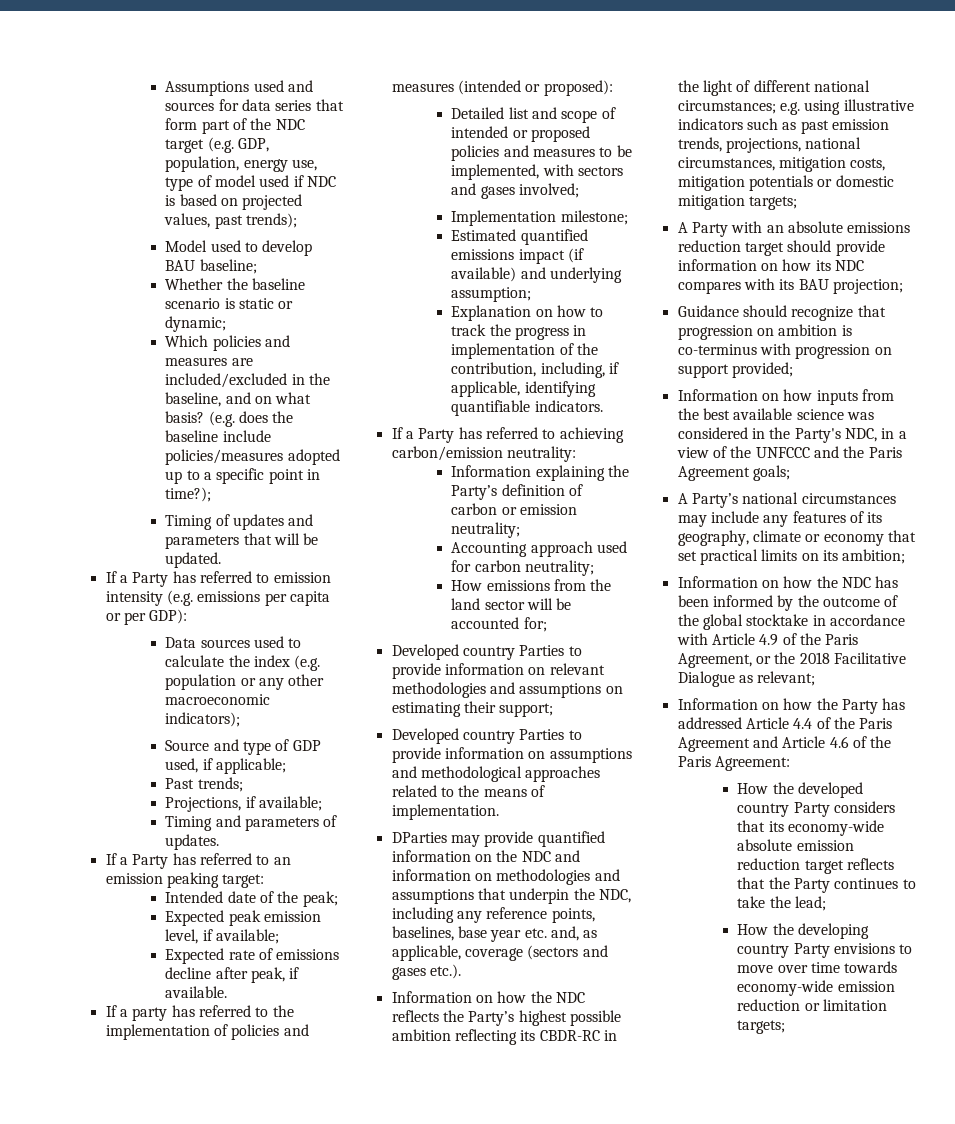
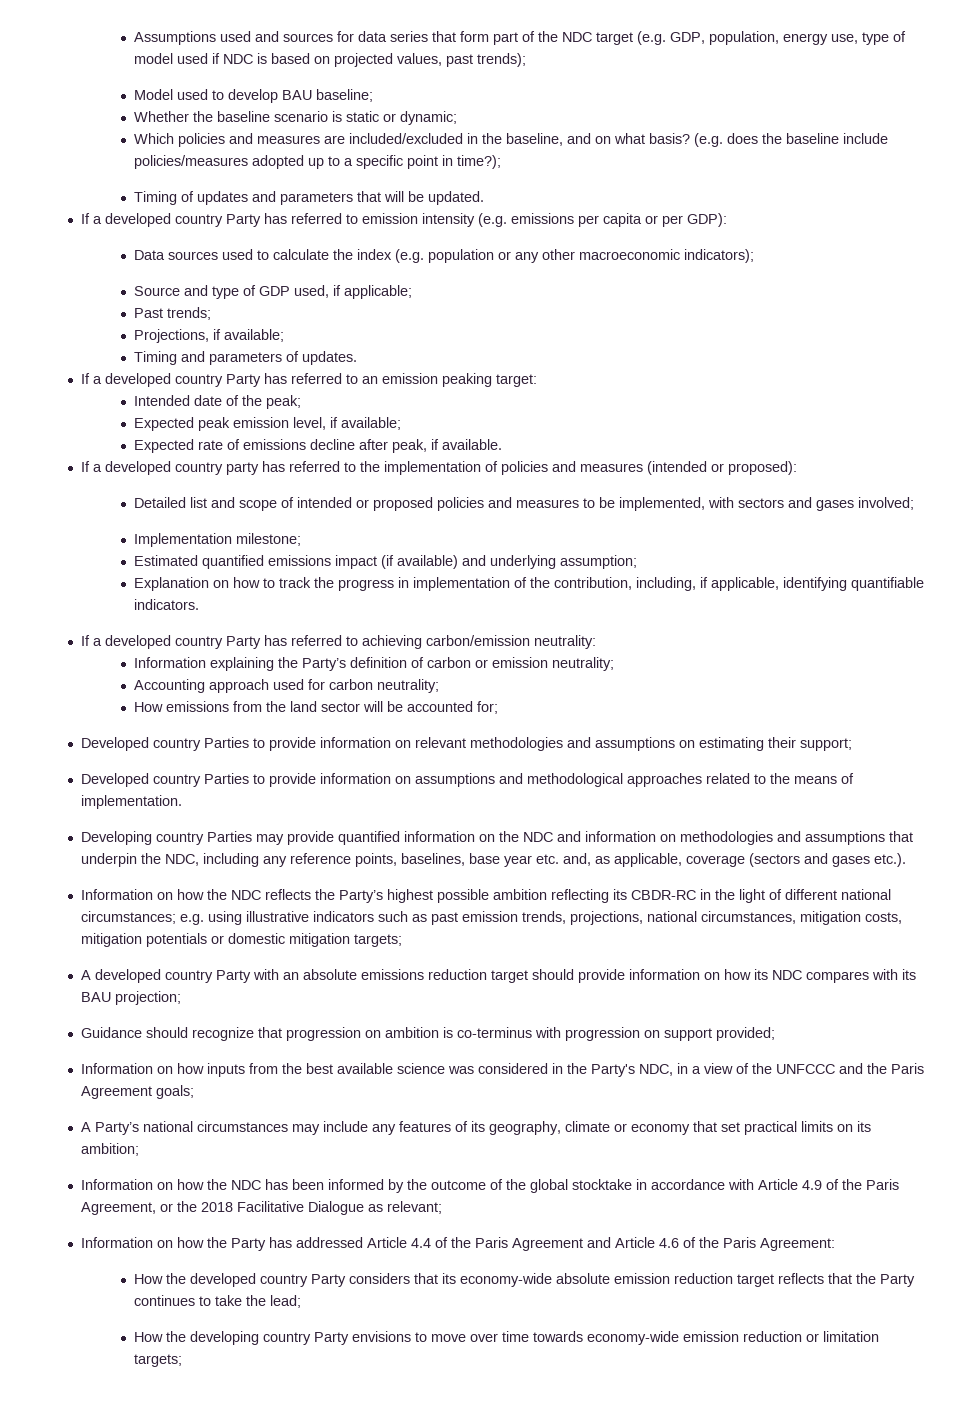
(128, 579) none -> [104,213,223,227] developed country
(128, 861) none -> [104,373,223,387] developed country
(128, 1013) none -> [104,461,223,475] developed country
(414, 435) none -> [104,635,223,649] developed country
[391,832,447,843] DParties -> [80,831,252,845] Developing country Parties
(688, 227) none -> [94,969,213,983] developed country

